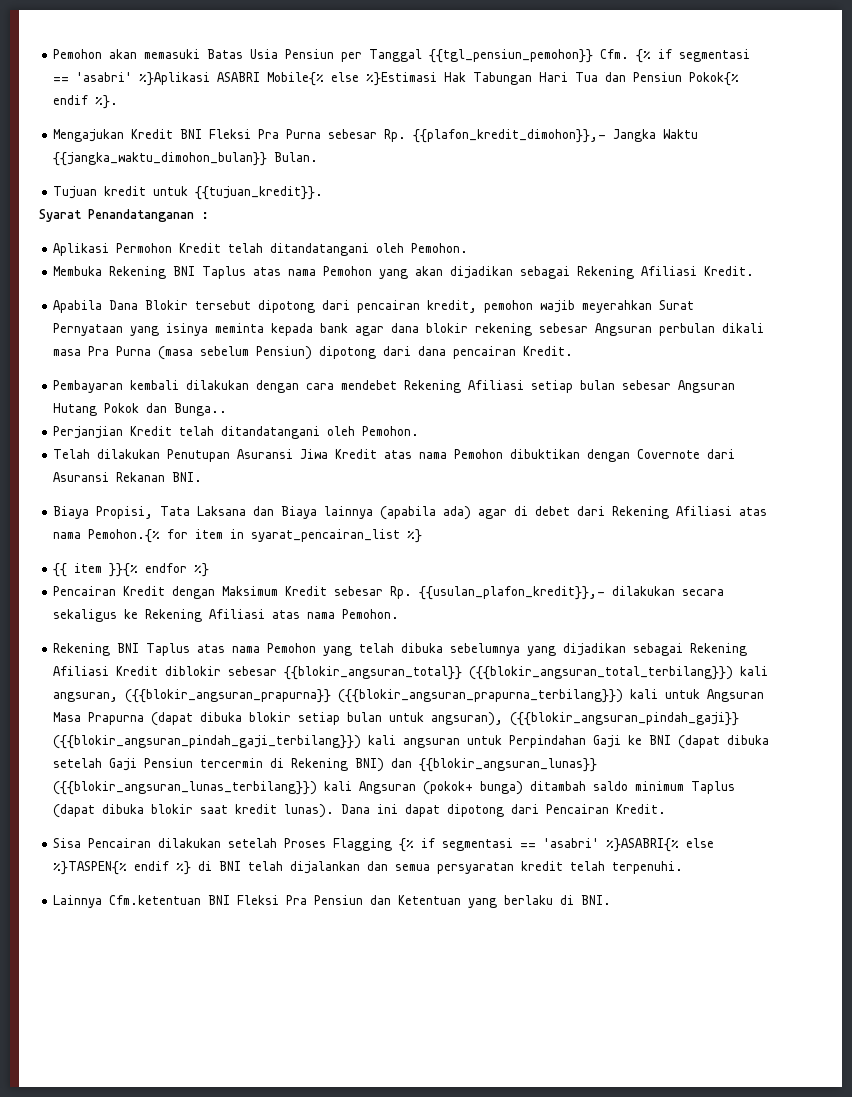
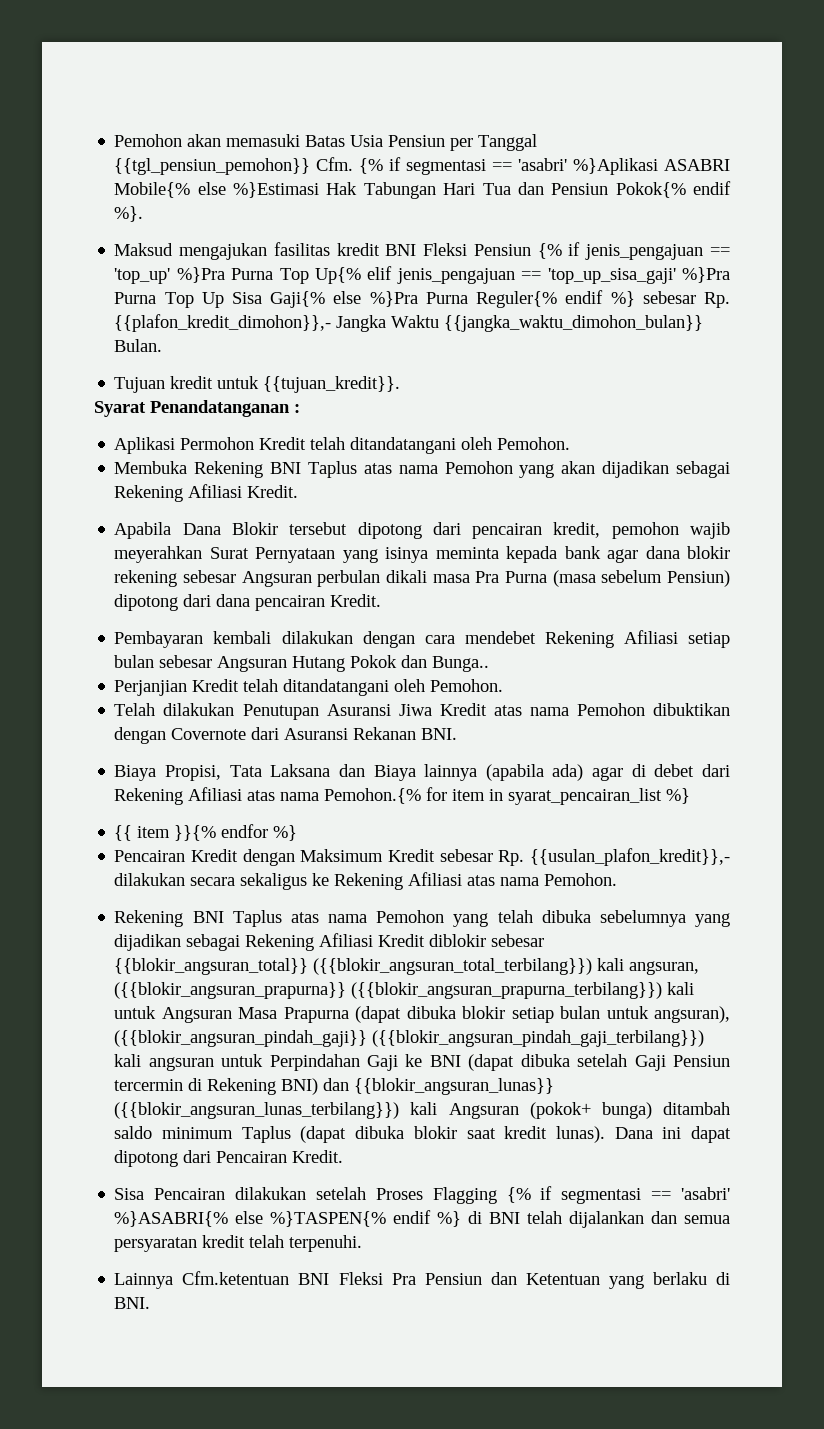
[53,129,322,142] Mengajukan Kredit BNI Fleksi Pra Purna -> [114,242,730,260] [114,266,730,284] [114,290,635,308] Maksud mengajukan fasilitas kredit BNI Fleksi Pensiun {% if jenis_pengajuan == 'top_up' %}Pra Purna Top Up{% elif jenis_pengajuan == 'top_up_sisa_gaji' %}Pra Purna Top Up Sisa Gaji{% else %}Pra Purna Reguler{% endif %}

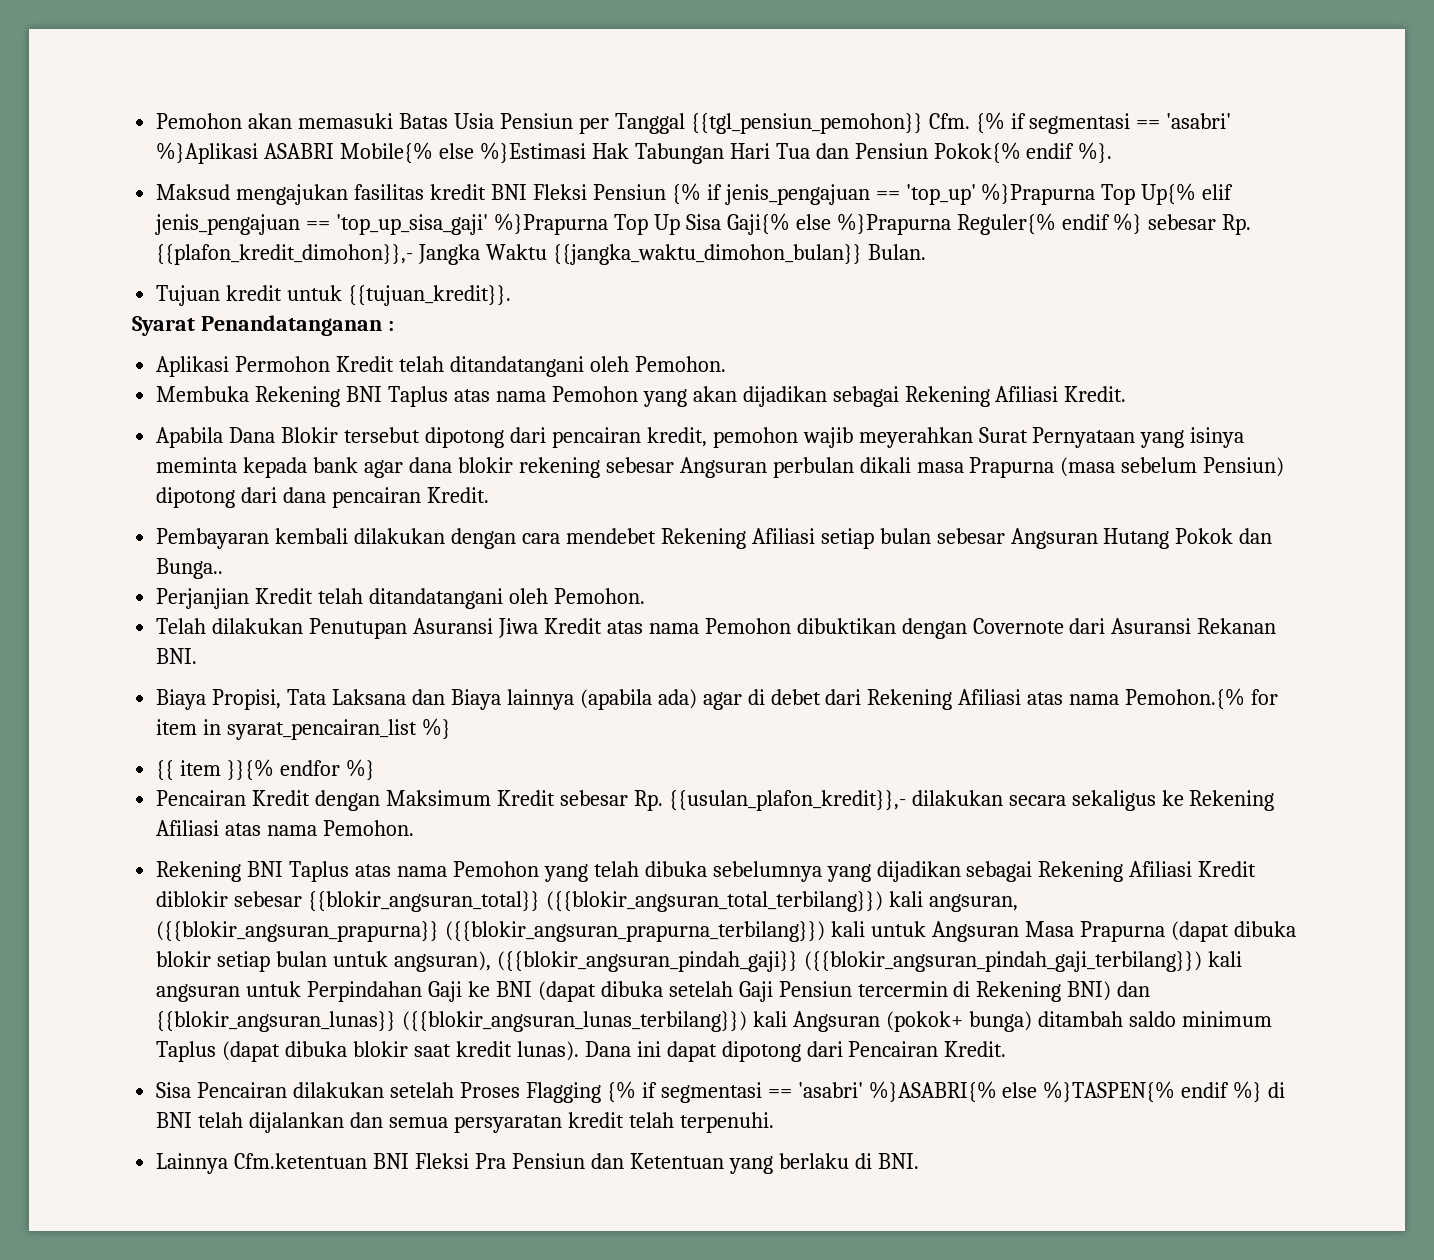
[176,267,274,283] %}Pra Purna -> [981,183,1096,205] %}Prapurna
[682,267,730,283] [114,292,157,304] %}Pra Purna -> [494,213,609,235] %}Prapurna
[369,291,468,307] %}Pra Purna -> [836,213,951,235] %}Prapurna
[475,571,548,583] Pra Purna -> [969,457,1055,478] Prapurna

